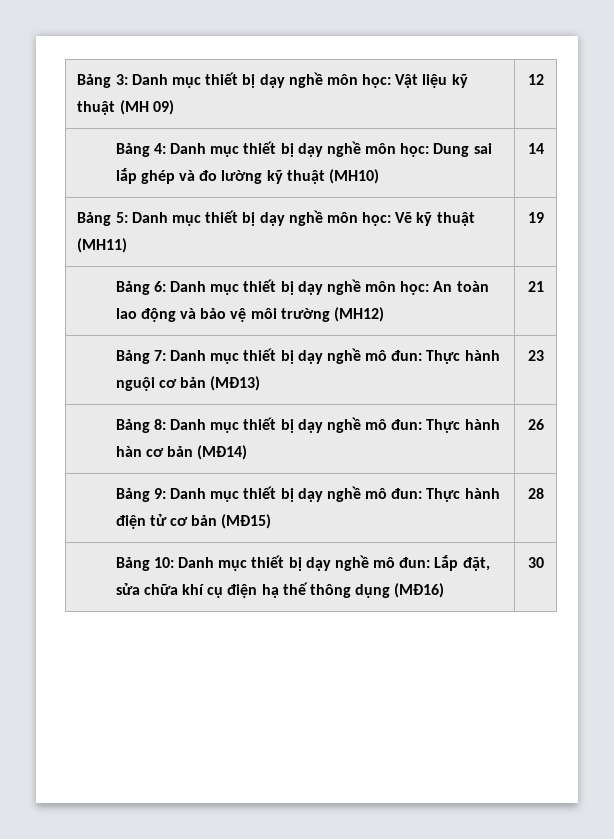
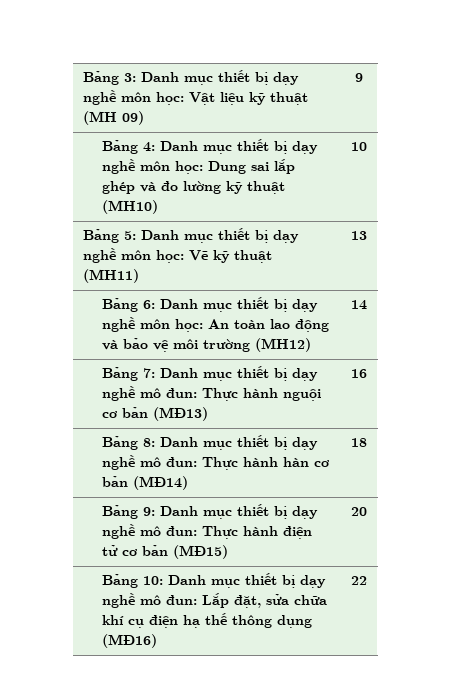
[527,74,544,85] 12 -> [354,73,363,82] 9
[527,143,544,154] 14 -> [350,142,367,151] 10
[527,212,544,223] 19 -> [350,231,367,240] 13
[527,281,544,292] 21 -> [350,300,367,310] 14
[527,350,544,361] 23 -> [350,369,367,378] 16
[527,419,544,430] 26 -> [350,438,367,447] 18
[527,488,544,499] 28 -> [350,507,367,516] 20
[527,557,544,568] 30 -> [350,576,367,585] 22

